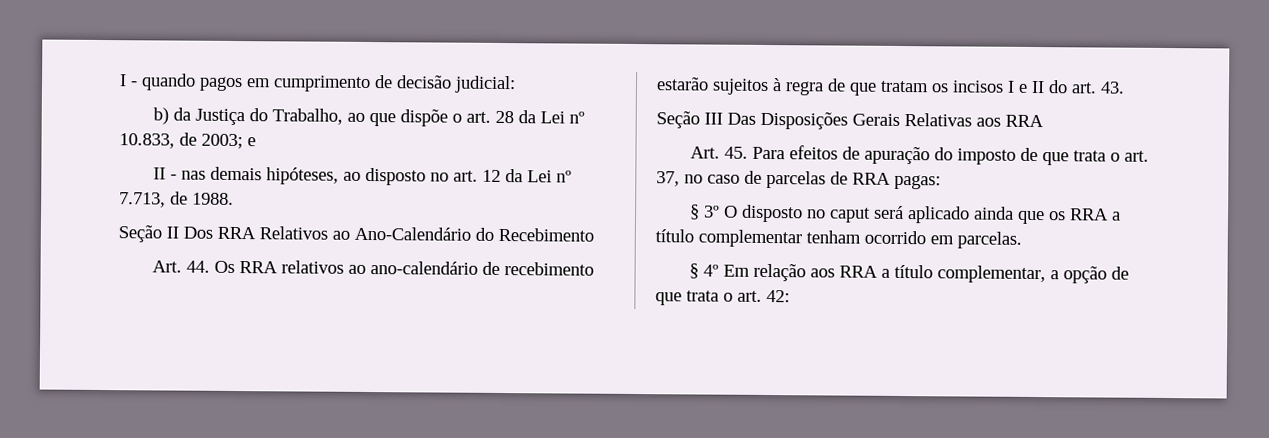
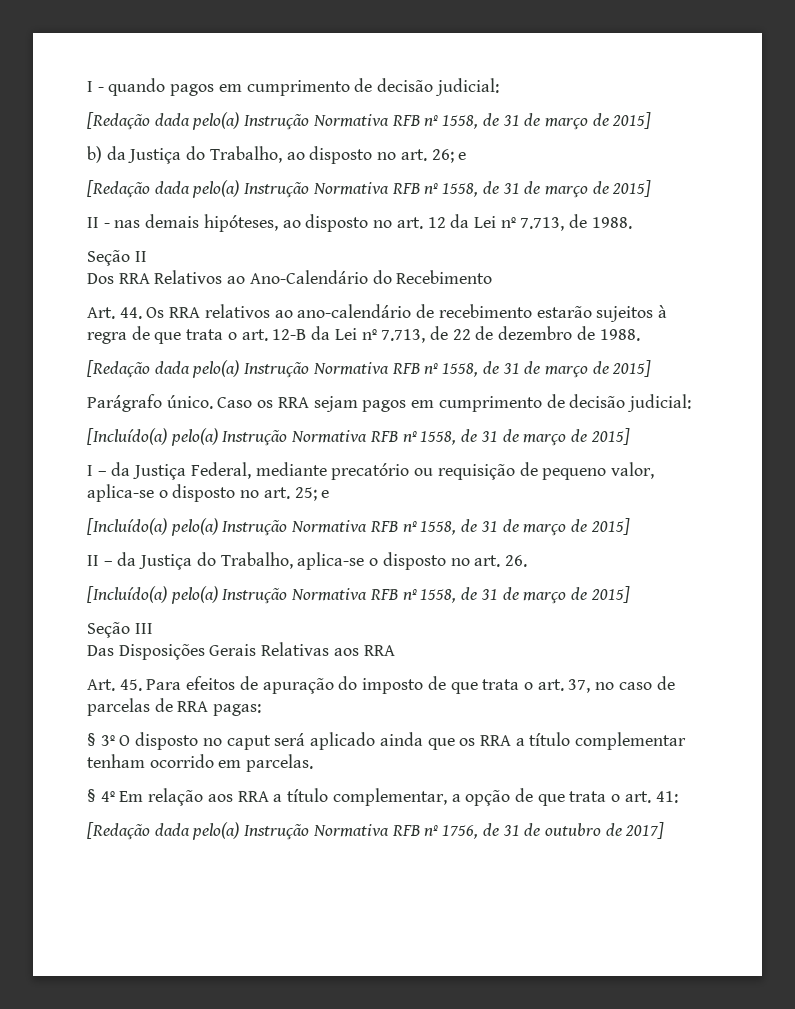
(516, 84) none -> [87,112,652,130] // [Redação dada pelo(a) Instrução Normativa RFB nº 1558, de 31 de março de 2015]
[368,109,585,127] [119,132,256,150] que dispõe o art. 28 da Lei nº 10.833, de 2003; e -> [309,146,467,164] [87,180,652,198] disposto no art. 26; e // [Redação dada pelo(a) Instrução Normativa RFB nº 1558, de 31 de março de 2015]
(179, 232) none -> (147, 256) //
[880,80,1125,94] tratam os incisos I e II do art. 43. -> [186,326,640,343] [87,360,652,378] [87,394,691,412] [87,428,630,446] [87,462,654,480] [87,484,330,502] [87,518,630,536] [87,552,527,570] [87,586,630,604] trata o art. 12-B da Lei nº 7.713, de 22 de dezembro de 1988. // [Redação dada pelo(a) Instrução Normativa RFB nº 1558, de 31 de março de 2015] // Parágrafo único. Caso os RRA sejam pagos em cumprimento de decisão judicial: // [Incluído(a) pelo(a) Instrução Normativa RFB nº 1558, de 31 de março de 2015] // I – da Justiça Federal, mediante precatório ou requisição de pequeno valor, aplica-se o disposto no art. 25; e // [Incluído(a) pelo(a) Instrução Normativa RFB nº 1558, de 31 de março de 2015] // II – da Justiça do Trabalho, aplica-se o disposto no art. 26. // [Incluído(a) pelo(a) Instrução Normativa RFB nº 1558, de 31 de março de 2015]
(723, 118) none -> (153, 628) //
[766,289,790,303] 42: -> [655,791,678,803] [87,822,665,840] 41: // [Redação dada pelo(a) Instrução Normativa RFB nº 1756, de 31 de outubro de 2017]

